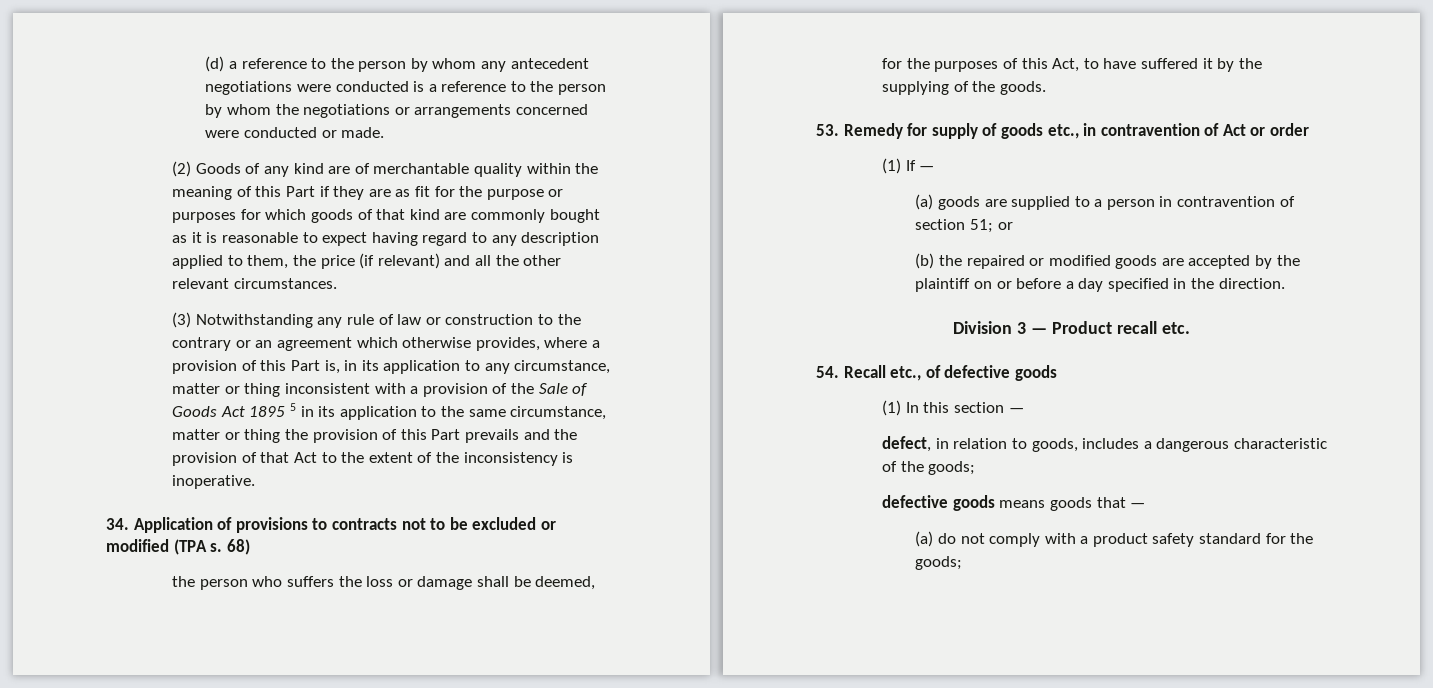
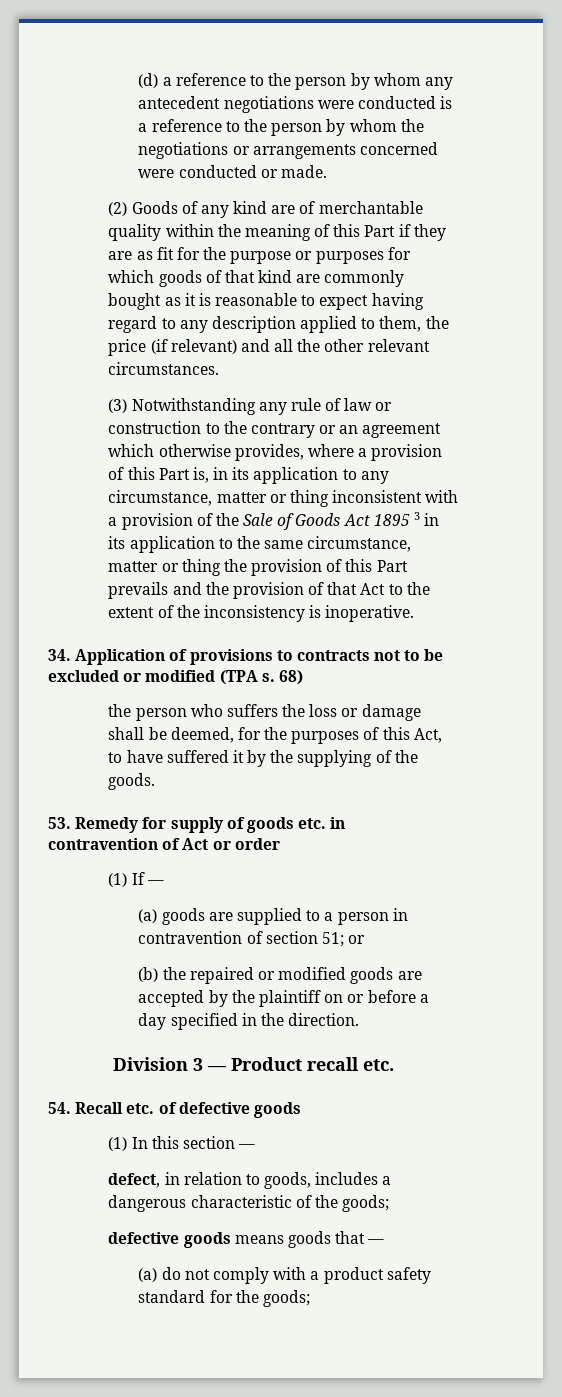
[289,403,296,411] 5 -> [413,512,420,520] 3
[1047,124,1079,139] etc., -> [298,818,327,829] etc.
[890,366,922,381] etc., -> [126,1103,155,1114] etc.

